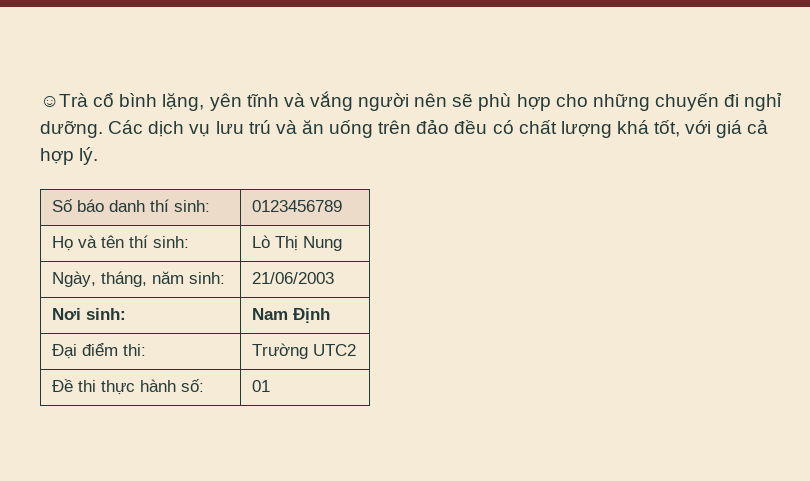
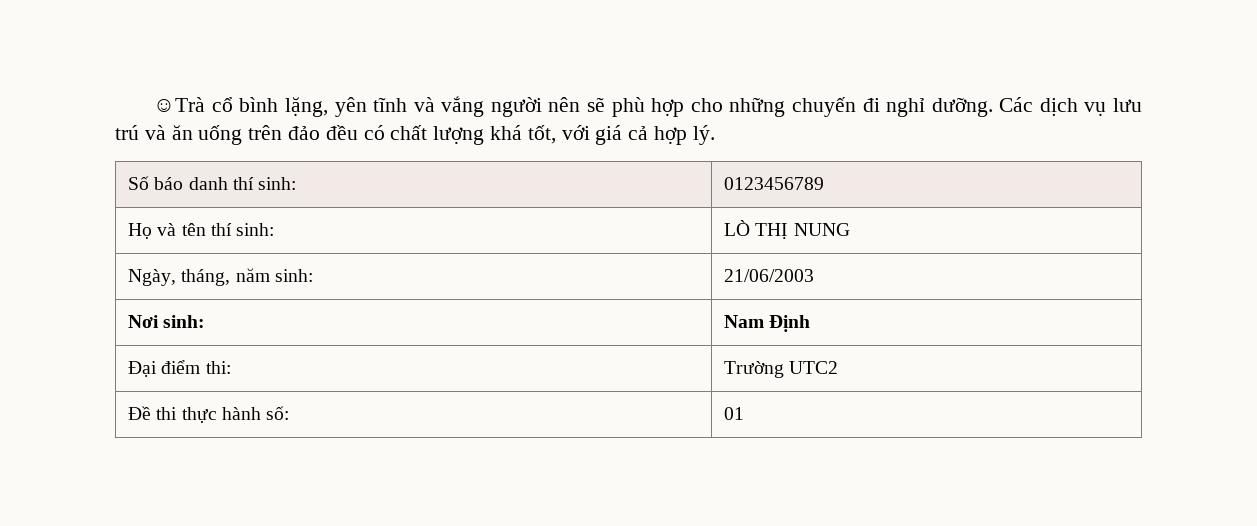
[251,235,342,251] Lò Thị Nung -> [724,220,850,239] LÒ THỊ NUNG

